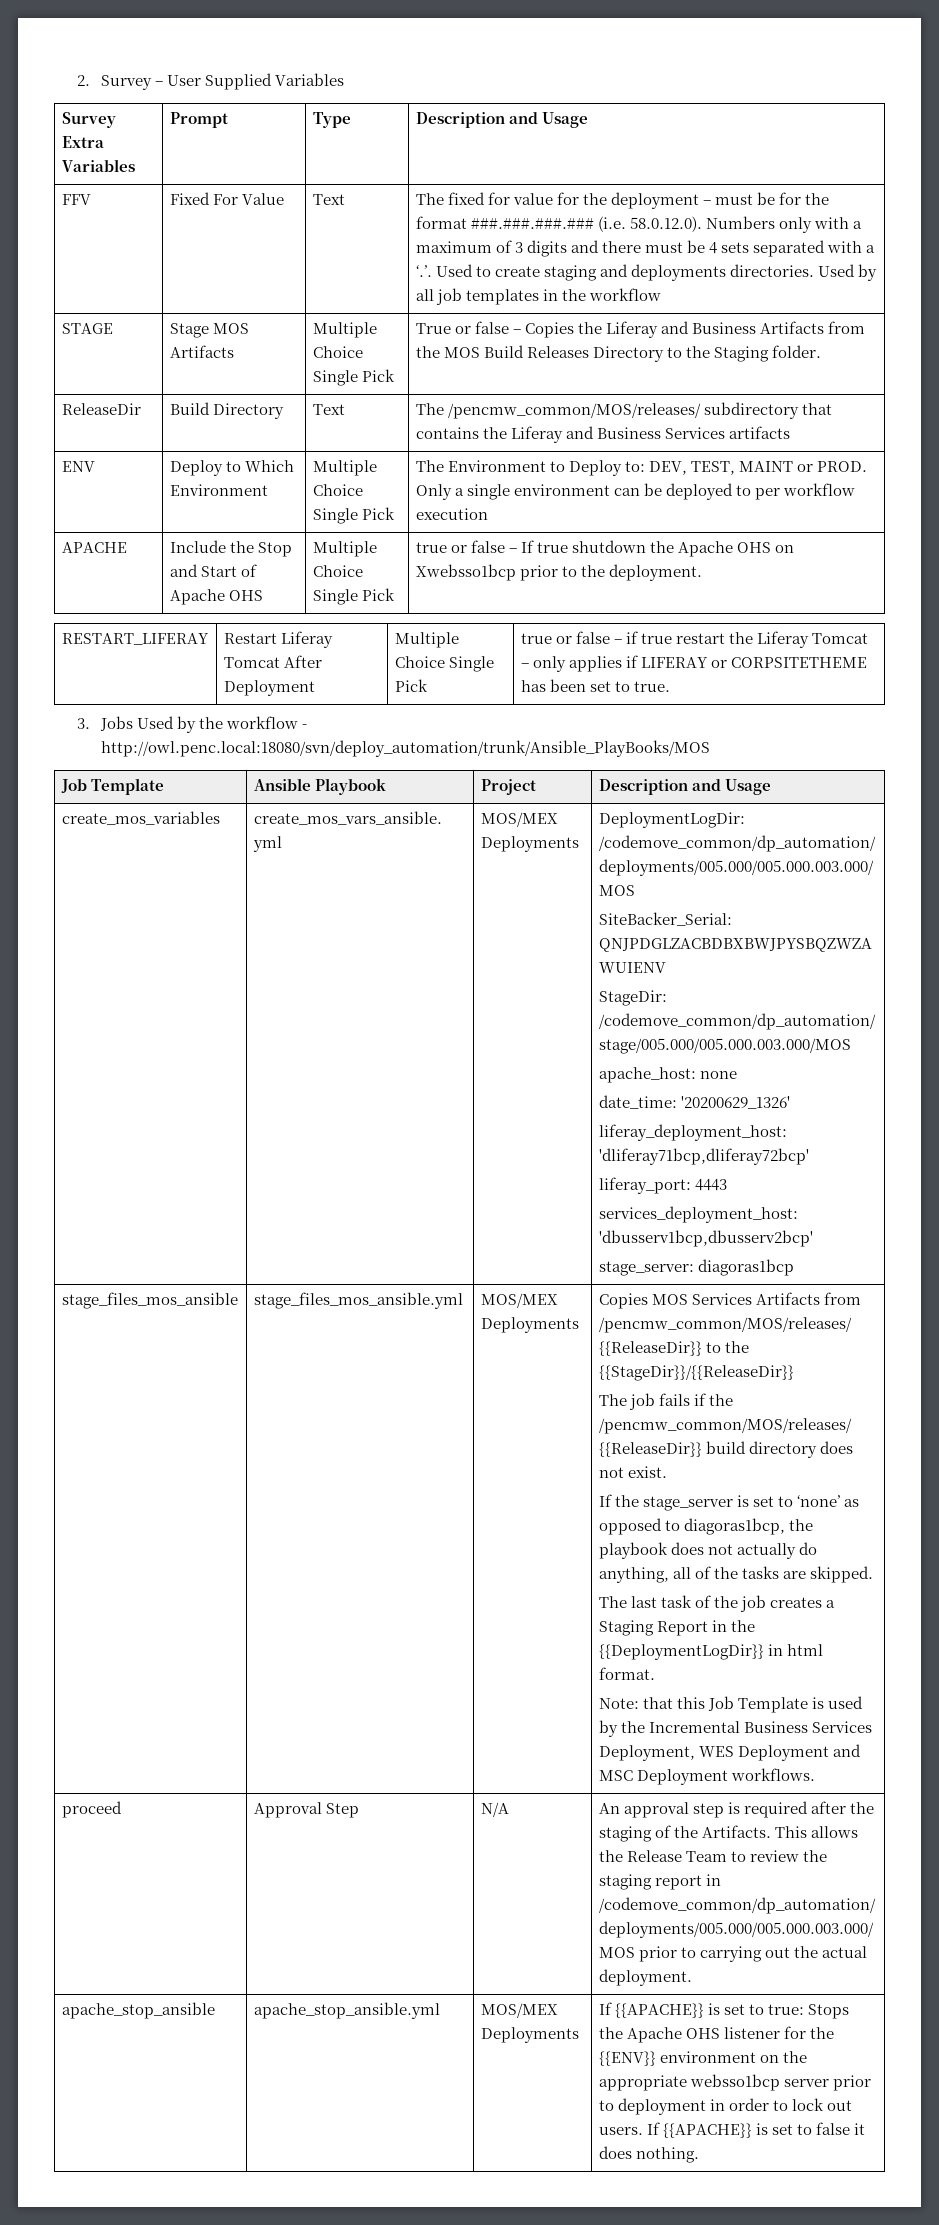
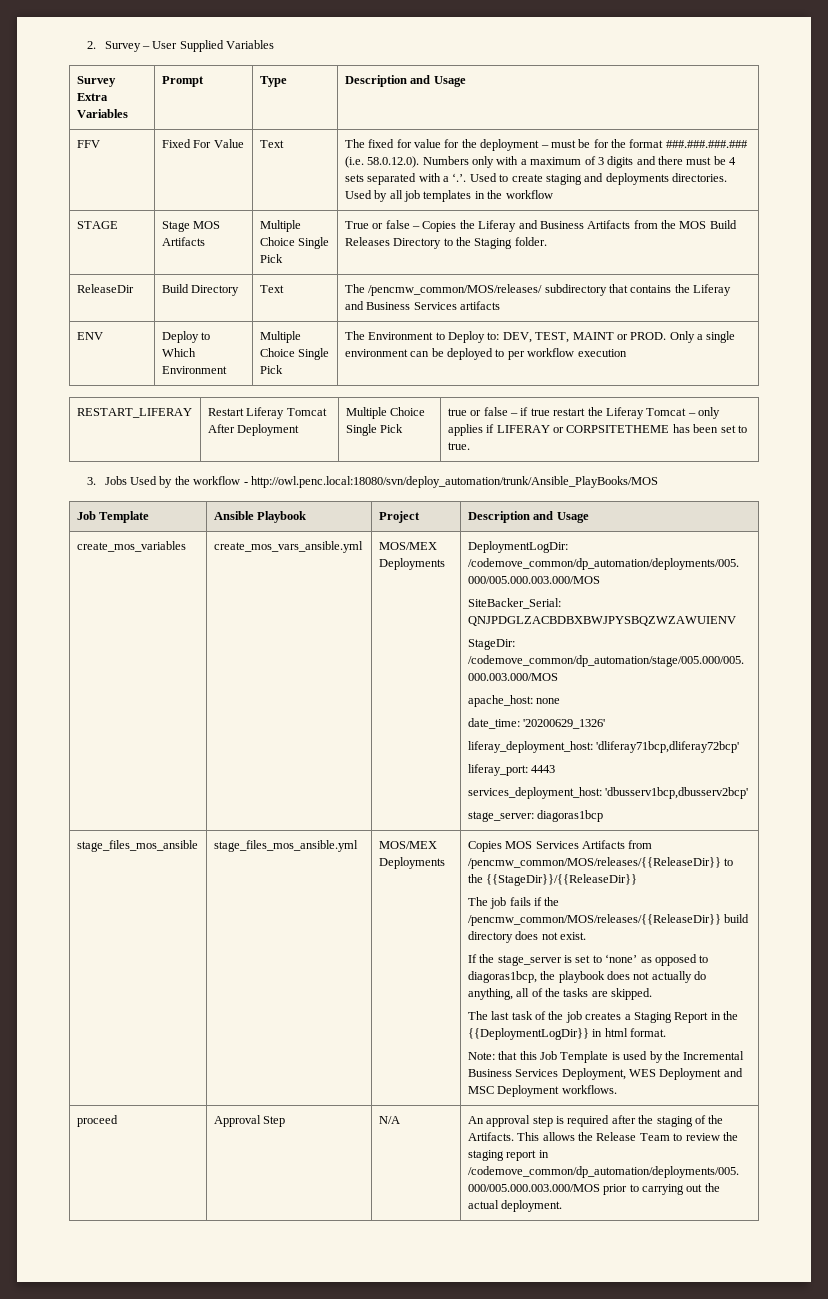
[61,542,127,553] [169,540,292,557] [169,564,257,577] [169,589,263,605] [312,541,377,557] [312,565,363,577] [312,588,395,605] [415,540,795,557] [415,564,703,581] // APACHE | Include the Stop and Start of Apache OHS | Multiple Choice Single Pick | true or false – If true shutdown the Apache OHS on Xwebsso1bcp prior to the deployment. -> (627, 353) none
[61,2002,215,2019] [253,2002,440,2019] [480,2003,558,2018] [480,2027,579,2043] [598,2002,850,2019] [598,2026,835,2043] [598,2051,807,2066] [598,2074,871,2091] [598,2098,853,2115] [598,2122,866,2138] [598,2146,699,2163] // apache_stop_ansible | apache_stop_ansible.yml | MOS/MEX Deployments | If {{APACHE}} is set to true: Stops the Apache OHS listener for the {{ENV}} environment on the appropriate websso1bcp server prior to deployment in order to lock out users. If {{APACHE}} is set to false it does nothing. -> (563, 1206) none

